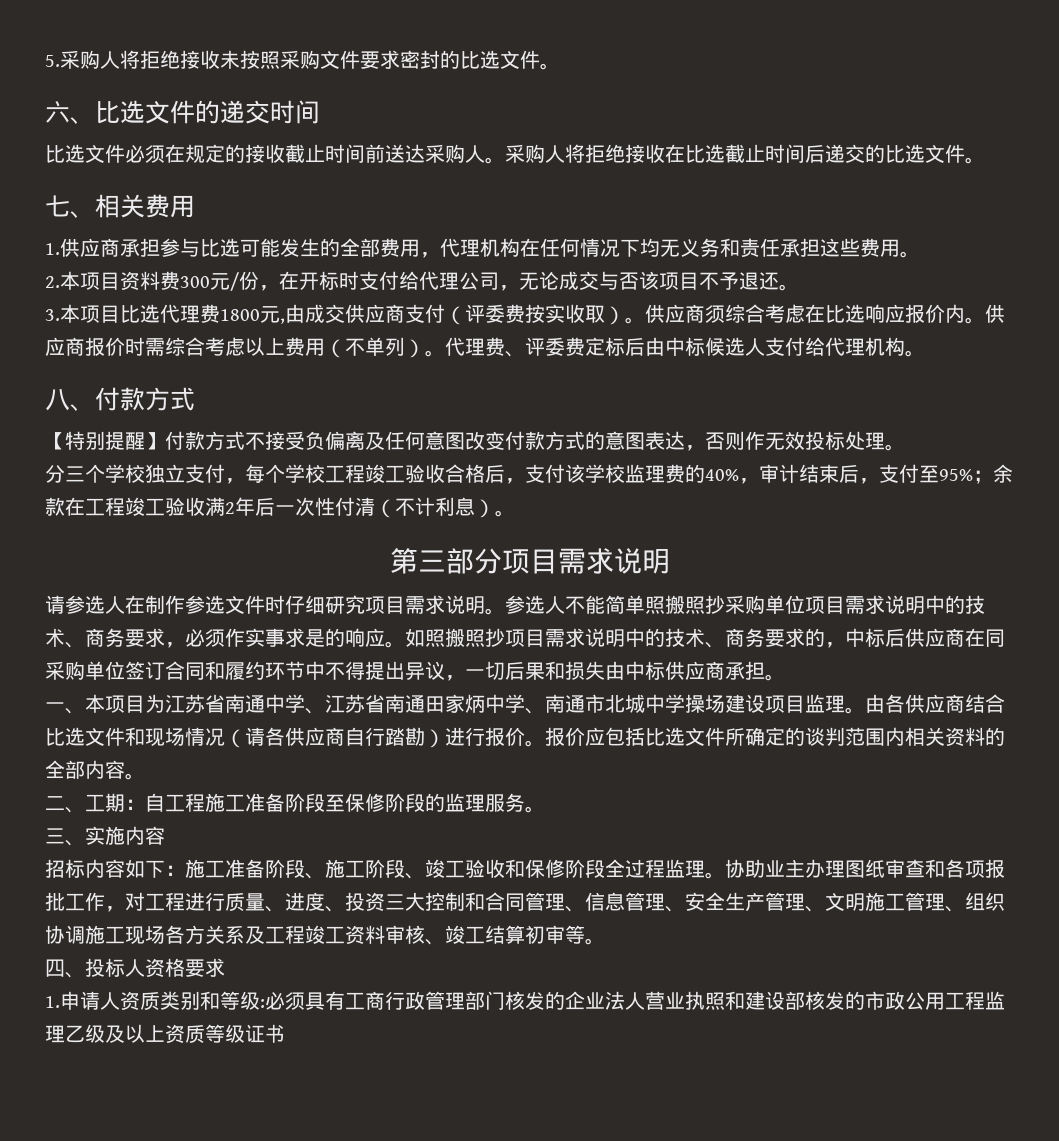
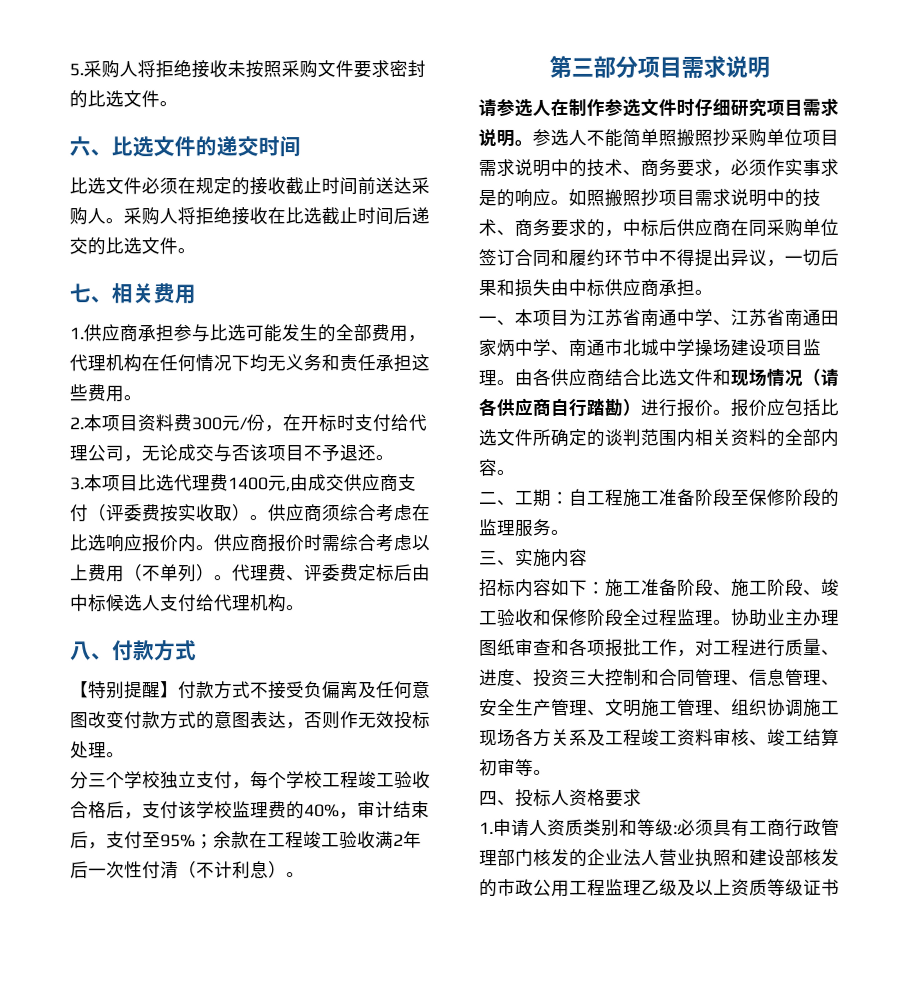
[220,309,260,321] 1800 -> [227,477,268,491] 1400

